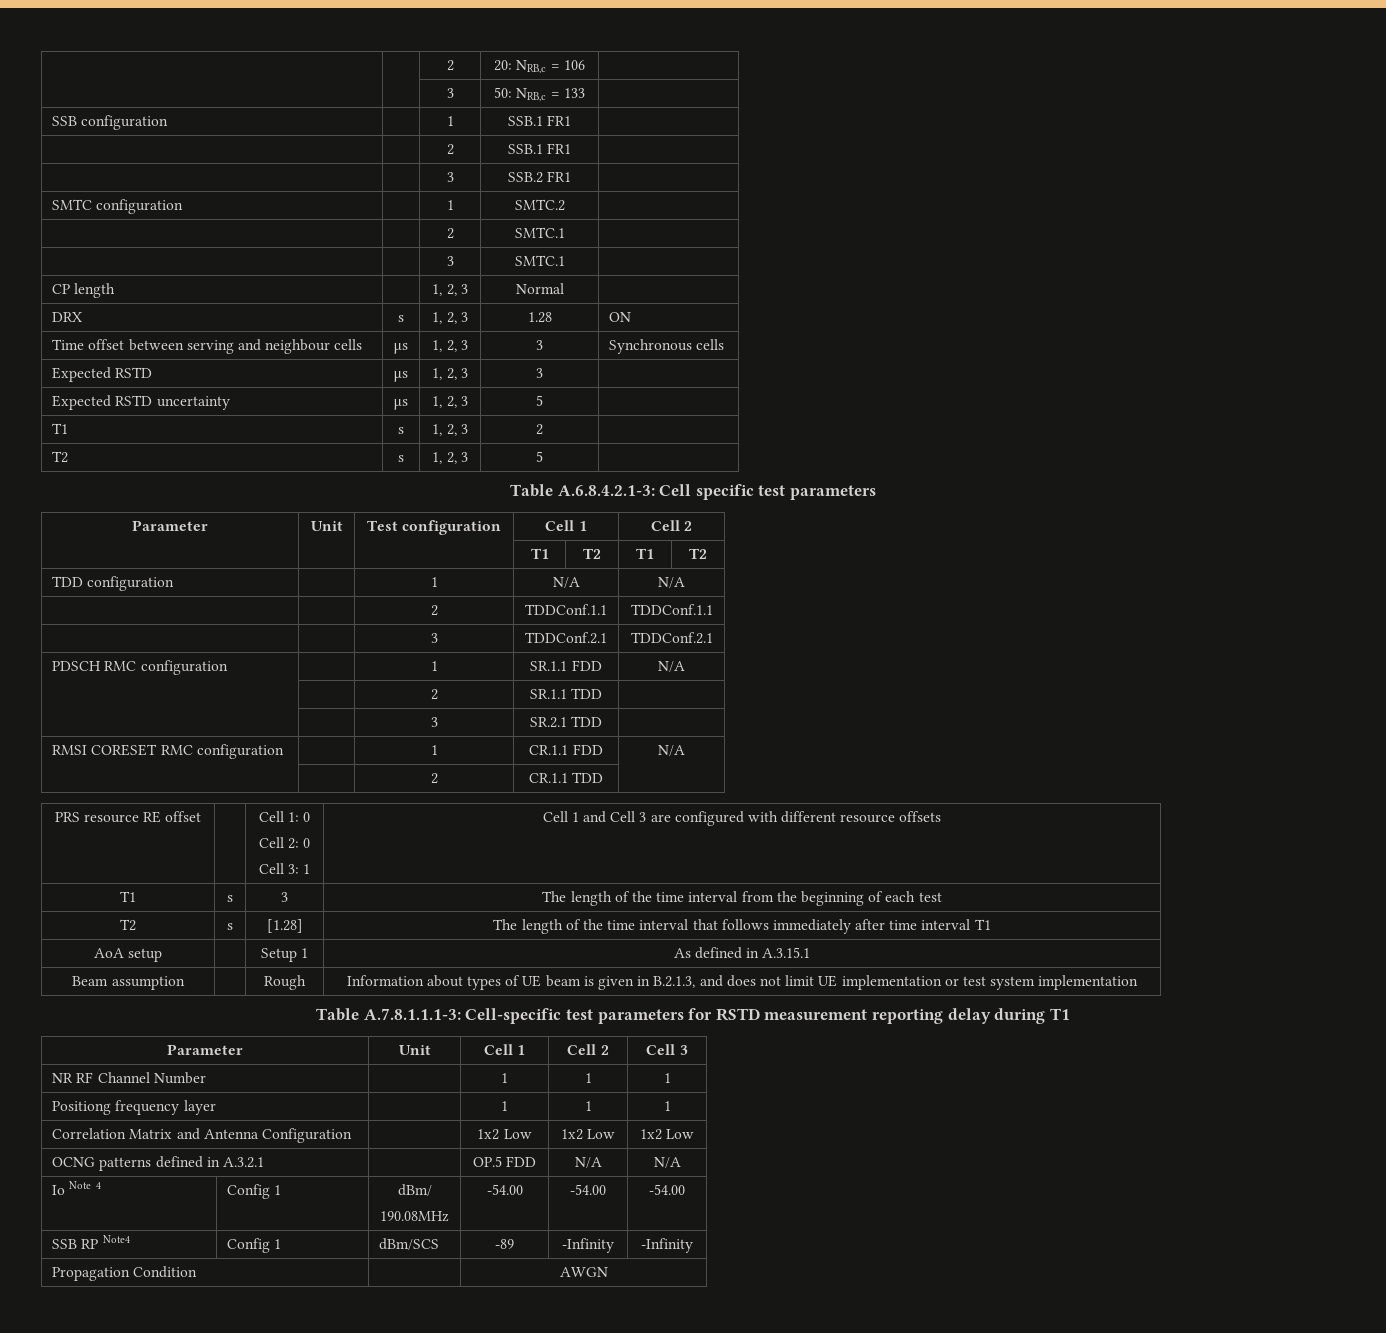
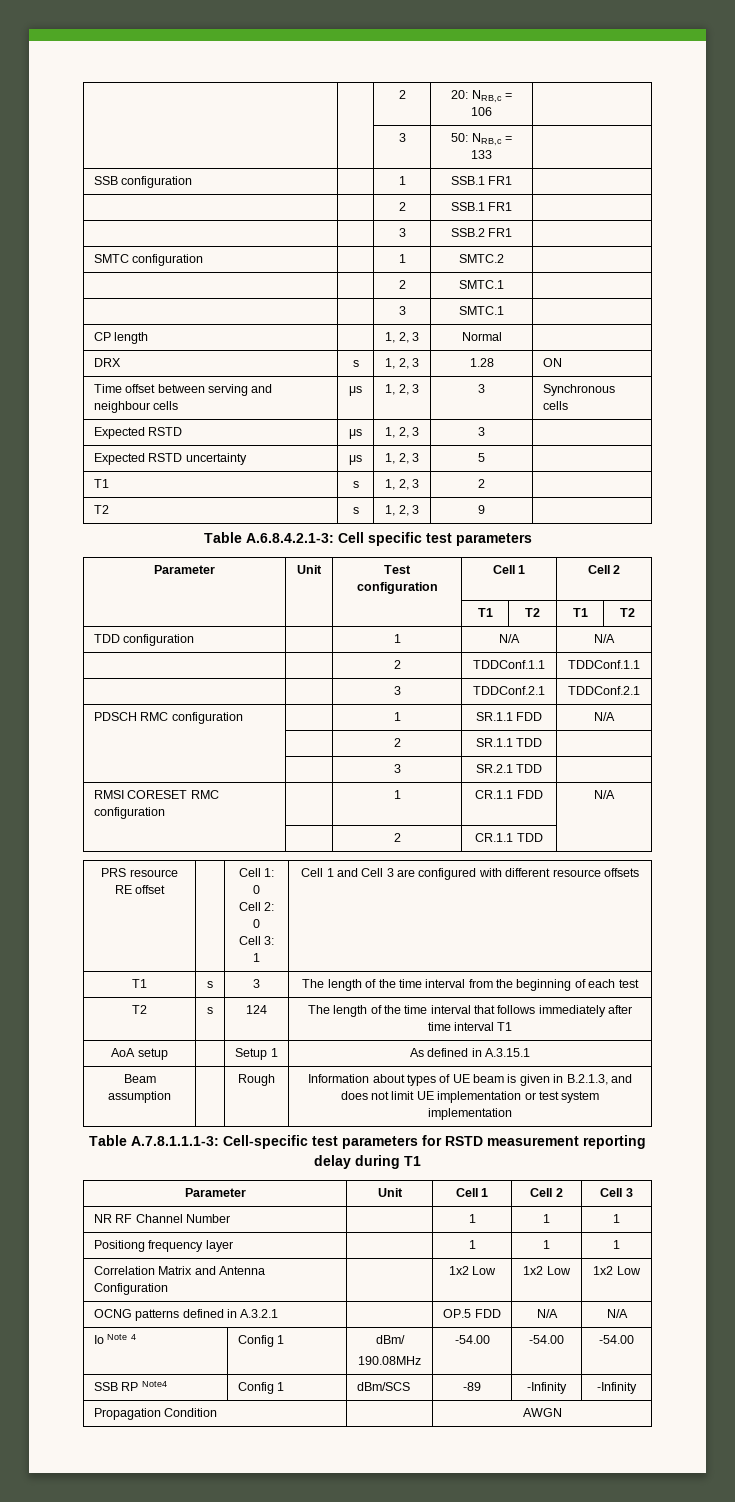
[536,451,543,462] 5 -> [478,505,485,514] 9
[266,919,303,933] [1.28] -> [246,1005,267,1014] 124

